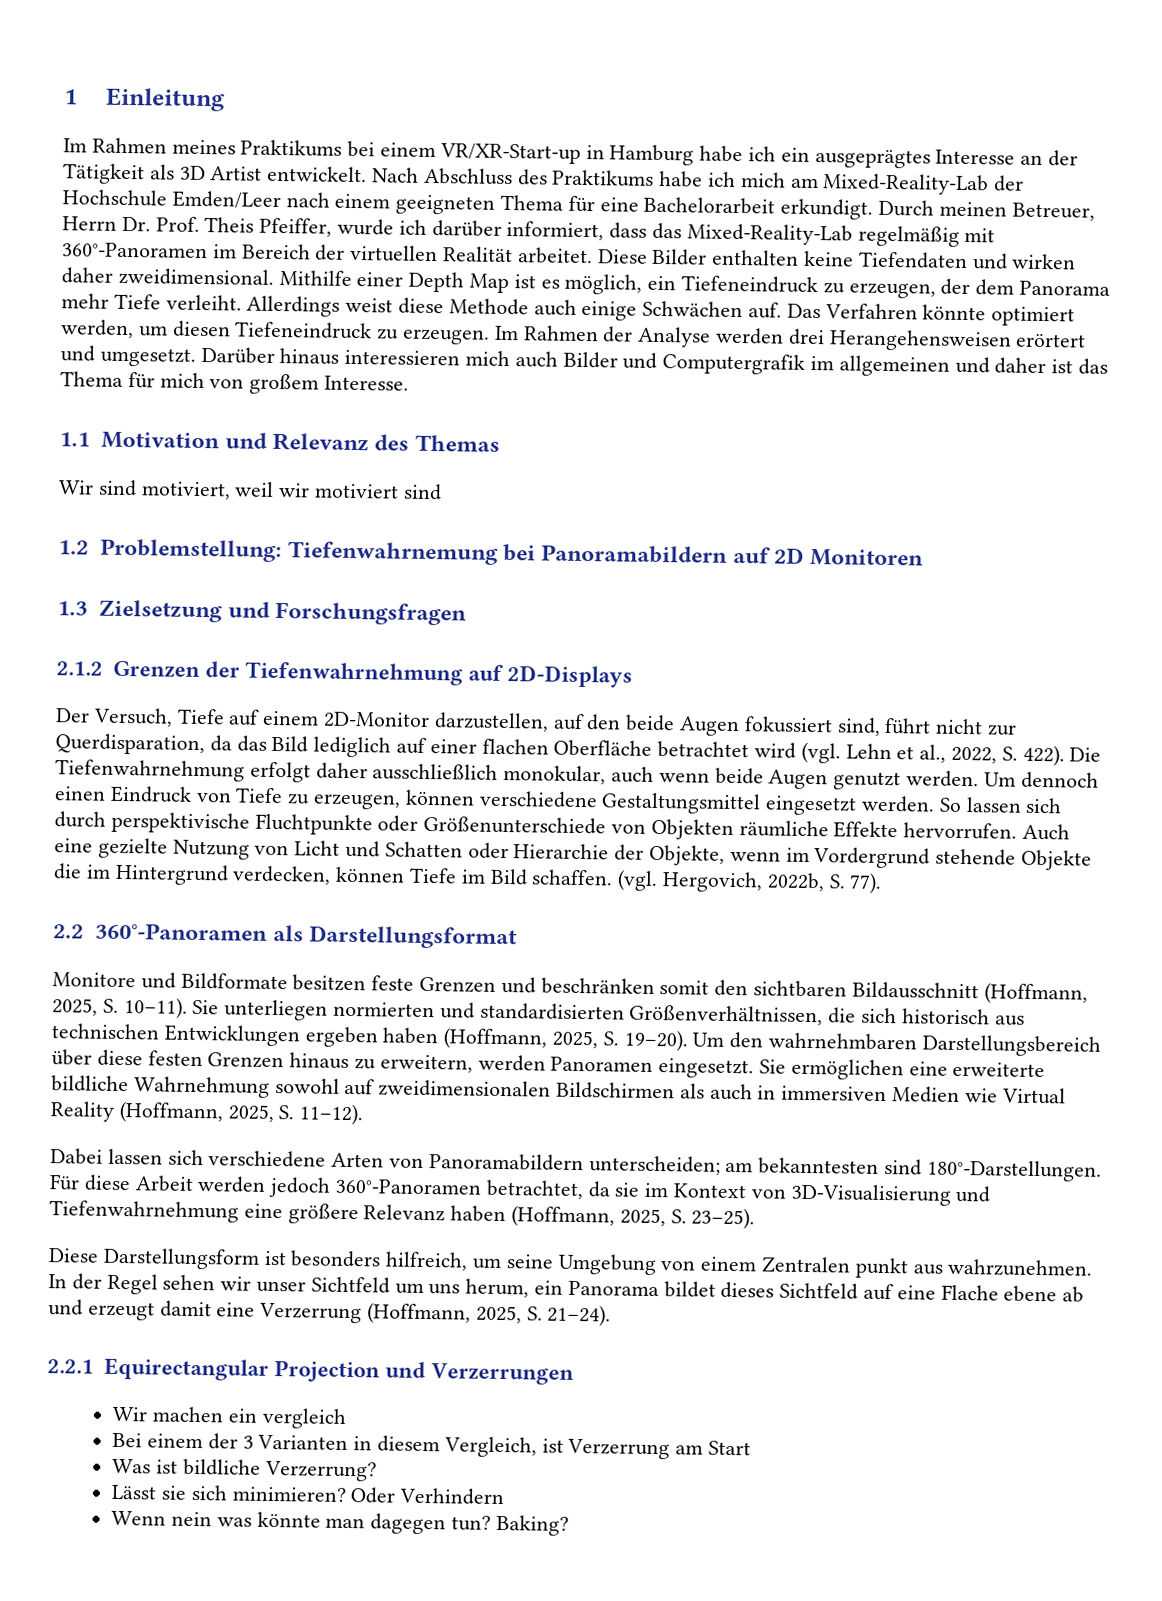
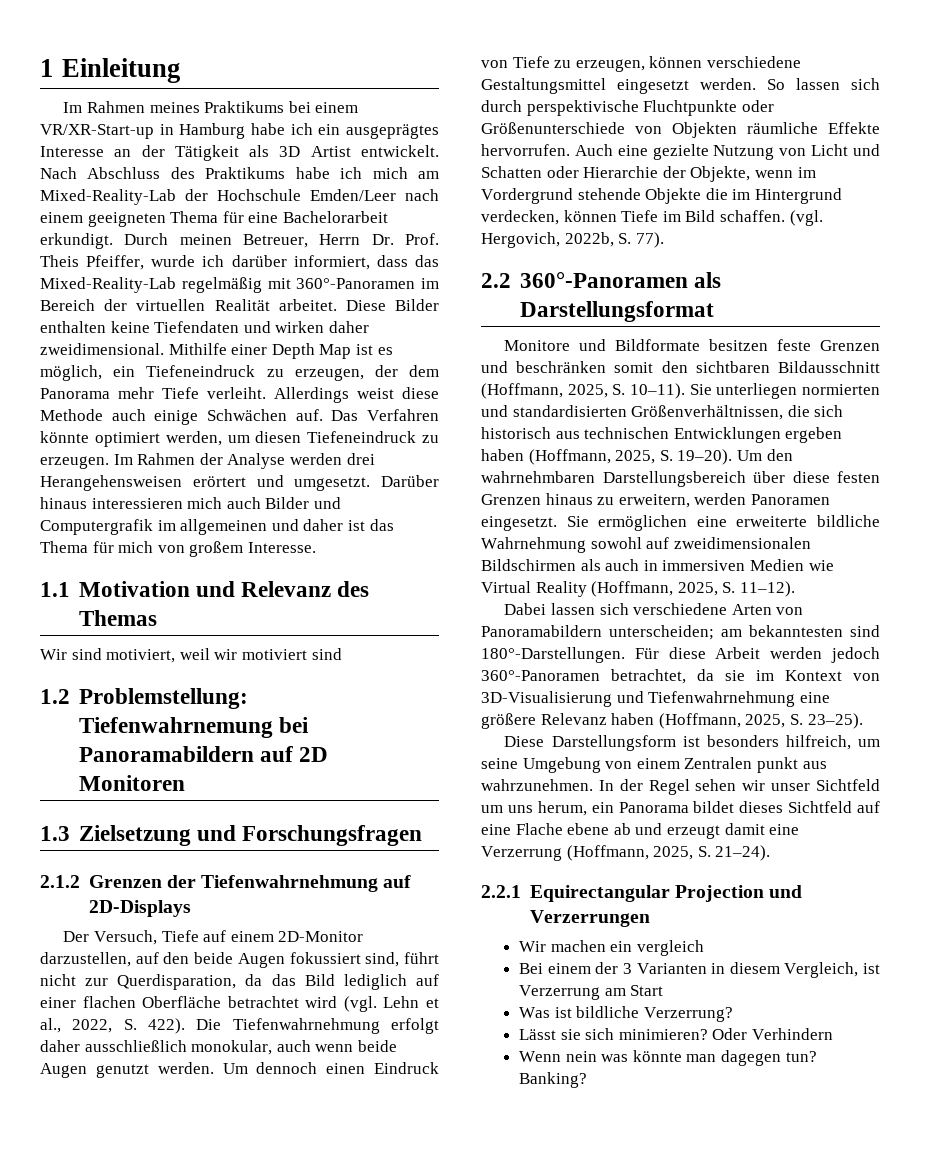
[495,1514,569,1536] Baking? -> [519,1072,588,1088] Banking?

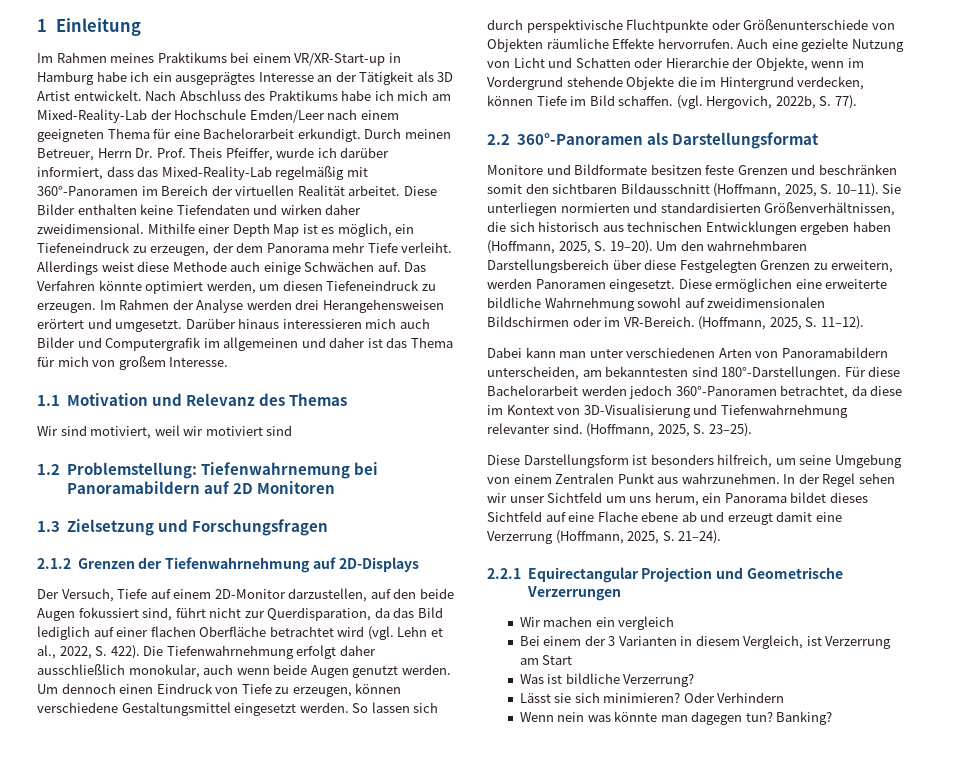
[837,471,880,483] [481,493,593,505] festen Grenzen hinaus -> [679,259,811,273] Festgelegten Grenzen
[566,516,589,527] Sie -> [678,279,712,289] Diese
[580,559,834,571] [481,581,587,597] als auch in immersiven Medien wie Virtual Reality -> [572,316,695,327] oder im VR-Bereich.
[550,603,728,615] lassen sich verschiedene -> [525,347,716,358] kann man unter verschiedenen
[609,625,714,640] unterscheiden; -> [487,366,579,380] unterscheiden,
[715,647,761,659] Arbeit -> [487,385,578,396] Bachelorarbeit
[725,670,745,681] sie -> [870,385,903,396] diese
[799,692,830,703] [481,713,655,729] eine größere Relevanz haben -> [487,423,583,434] relevanter sind.
[756,757,798,773] punkt -> [617,473,654,484] Punkt
(803, 891) none -> [746,567,843,579] Geometrische

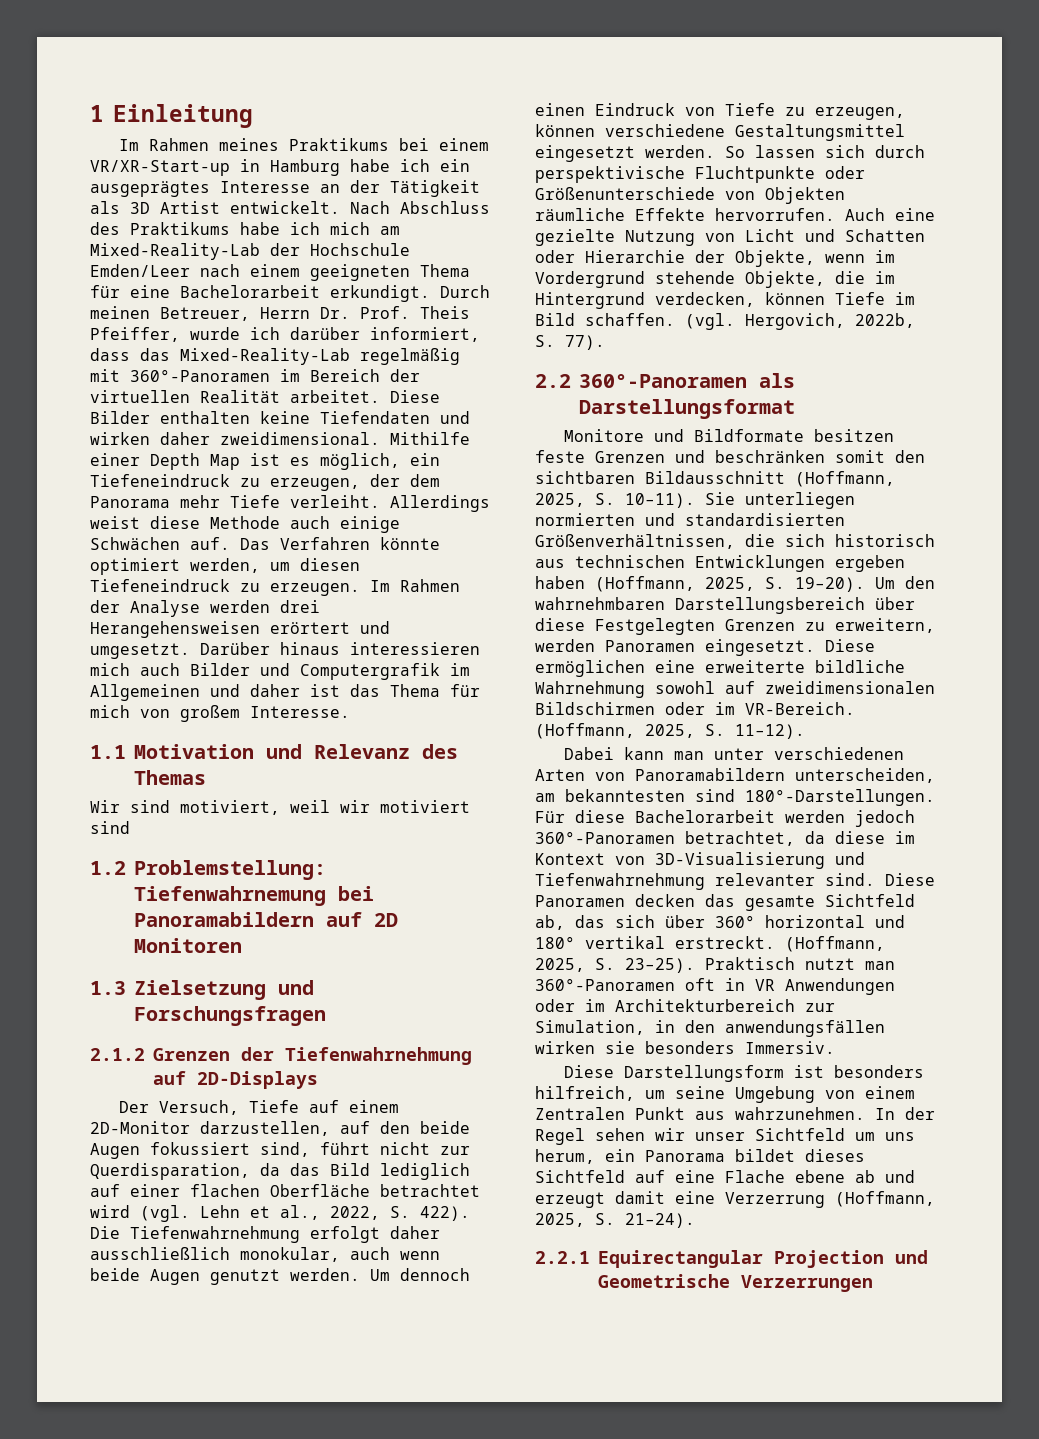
[223,337,299,351] allgemeinen -> [90,684,200,701] Allgemeinen
[626,76,675,90] Objekte -> [745,271,825,288] Objekte,
[586,423,752,437] (Hoffmann, 2025, S. 23–25). -> [885,873,935,886] [535,894,915,911] [535,915,905,930] [535,936,885,952] [535,957,895,973] [535,978,895,995] [535,999,835,1012] [535,1020,885,1037] [535,1041,835,1054] Diese Panoramen decken das gesamte Sichtfeld ab, das sich über 360° horizontal und 180° vertikal erstreckt. (Hoffmann, 2025, S. 23–25). Praktisch nutzt man 360°-Panoramen oft in VR Anwendungen oder im Architekturbereich zur Simulation, in den anwendungsfällen wirken sie besonders Immersiv.
[519,616,675,630] [519,635,892,649] [519,655,573,665] [519,673,695,687] [519,692,785,703] [519,711,833,725] // Wir machen ein vergleich // Bei einem der 3 Varianten in diesem Vergleich, ist Verzerrung am Start // Was ist bildliche Verzerrung? // Lässt sie sich minimieren? Oder Verhindern // Wenn nein was könnte man dagegen tun? Banking? -> (873, 1283) none

